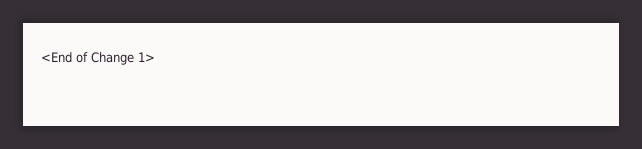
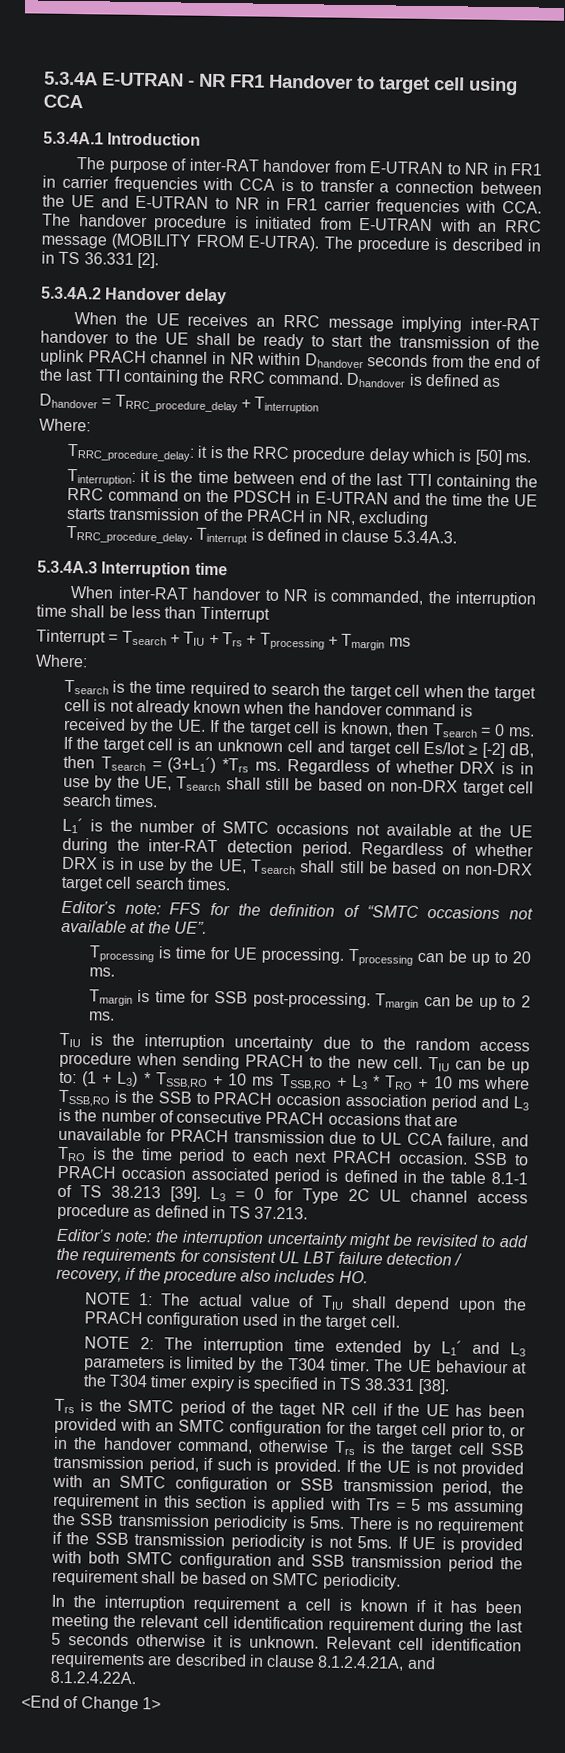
(41, 57) none -> [44,71,518,96] [43,94,83,109] [43,131,202,146] [76,157,542,176] [42,175,542,195] [42,194,542,216] [42,213,542,233] [41,233,541,253] [41,251,159,269] [41,286,227,305] [74,312,540,333] [40,330,541,350] [40,349,541,369] [39,368,501,388] [39,393,320,414] [39,418,91,432] [66,443,532,466] [66,468,538,491] [66,487,538,507] [65,507,430,528] [65,525,457,545] [37,560,228,578] [70,586,536,608] [36,604,270,623] [36,629,411,651] [35,654,88,668] [63,679,536,702] [63,698,473,717] [63,717,536,738] [62,736,534,759] [62,755,535,776] [62,775,534,797] [61,793,159,808] [61,817,534,838] [61,837,534,859] [61,856,534,876] [60,876,230,892] [60,900,533,920] [60,919,207,934] [88,945,531,966] [88,967,115,977] [88,989,532,1011] [87,1011,115,1021] [58,1032,530,1052] [58,1051,530,1074] [58,1071,531,1091] [57,1089,529,1111] [57,1108,459,1127] [57,1127,530,1149] [57,1146,529,1166] [56,1165,529,1185] [56,1184,528,1204] [56,1203,309,1220] [55,1228,529,1249] [55,1247,463,1266] [55,1267,368,1285] [84,1292,527,1314] [83,1311,400,1331] [83,1336,526,1357] [83,1356,528,1374] [82,1374,449,1395] [53,1398,525,1418] [53,1417,526,1439] [52,1436,526,1458] [52,1455,525,1478] [51,1474,524,1496] [52,1493,525,1516] [51,1512,525,1535] [51,1531,524,1554] [50,1550,523,1573] [51,1569,401,1590] [50,1594,522,1614] [50,1613,523,1635] [50,1632,522,1652] [49,1651,436,1671] [49,1670,136,1685] 5.3.4A E-UTRAN - NR FR1 Handover to target cell using CCA // 5.3.4A.1 Introduction // The purpose of inter-RAT handover from E-UTRAN to NR in FR1 in carrier frequencies with CCA is to transfer a connection between the UE and E-UTRAN to NR in FR1 carrier frequencies with CCA. The handover procedure is initiated from E-UTRAN with an RRC message (MOBILITY FROM E-UTRA). The procedure is described in in TS 36.331 [2]. // 5.3.4A.2 Handover delay // When the UE receives an RRC message implying inter-RAT handover to the UE shall be ready to start the transmission of the uplink PRACH channel in NR within Dhandover seconds from the end of the last TTI containing the RRC command. Dhandover is defined as // Dhandover = TRRC_procedure_delay + Tinterruption // Where: // TRRC_procedure_delay: it is the RRC procedure delay which is [50] ms. // Tinterruption: it is the time between end of the last TTI containing the RRC command on the PDSCH in E-UTRAN and the time the UE starts transmission of the PRACH in NR, excluding TRRC_procedure_delay. Tinterrupt is defined in clause 5.3.4A.3. // 5.3.4A.3 Interruption time // When inter-RAT handover to NR is commanded, the interruption time shall be less than Tinterrupt // Tinterrupt = Tsearch + TIU + Trs + Tprocessing + Tmargin ms // Where: // Tsearch is the time required to search the target cell when the target cell is not already known when the handover command is received by the UE. If the target cell is known, then Tsearch = 0 ms. If the target cell is an unknown cell and target cell Es/Iot ≥ [-2] dB, then Tsearch = (3+L1´) *Trs ms. Regardless of whether DRX is in use by the UE, Tsearch shall still be based on non-DRX target cell search times. // L1´ is the number of SMTC occasions not available at the UE during the inter-RAT detection period. Regardless of whether DRX is in use by the UE, Tsearch shall still be based on non-DRX target cell search times. // Editor’s note: FFS for the definition of “SMTC occasions not available at the UE”. // Tprocessing is time for UE processing. Tprocessing can be up to 20 ms. // Tmargin is time for SSB post-processing. Tmargin can be up to 2 ms. // TIU is the interruption uncertainty due to the random access procedure when sending PRACH to the new cell. TIU can be up to: (1 + L3) * TSSB,RO + 10 ms TSSB,RO + L3 * TRO + 10 ms where TSSB,RO is the SSB to PRACH occasion association period and L3 is the number of consecutive PRACH occasions that are unavailable for PRACH transmission due to UL CCA failure, and TRO is the time period to each next PRACH occasion. SSB to PRACH occasion associated period is defined in the table 8.1-1 of TS 38.213 [39]. L3 = 0 for Type 2C UL channel access procedure as defined in TS 37.213. // Editor’s note: the interruption uncertainty might be revisited to add the requirements for consistent UL LBT failure detection / recovery, if the procedure also includes HO. // NOTE 1: The actual value of TIU shall depend upon the PRACH configuration used in the target cell. // NOTE 2: The interruption time extended by L1´ and L3 parameters is limited by the T304 timer. The UE behaviour at the T304 timer expiry is specified in TS 38.331 [38]. // Trs is the SMTC period of the taget NR cell if the UE has been provided with an SMTC configuration for the target cell prior to, or in the handover command, otherwise Trs is the target cell SSB transmission period, if such is provided. If the UE is not provided with an SMTC configuration or SSB transmission period, the requirement in this section is applied with Trs = 5 ms assuming the SSB transmission periodicity is 5ms. There is no requirement if the SSB transmission periodicity is not 5ms. If UE is provided with both SMTC configuration and SSB transmission period the requirement shall be based on SMTC periodicity. // In the interruption requirement a cell is known if it has been meeting the relevant cell identification requirement during the last 5 seconds otherwise it is unknown. Relevant cell identification requirements are described in clause 8.1.2.4.21A, and 8.1.2.4.22A. //

